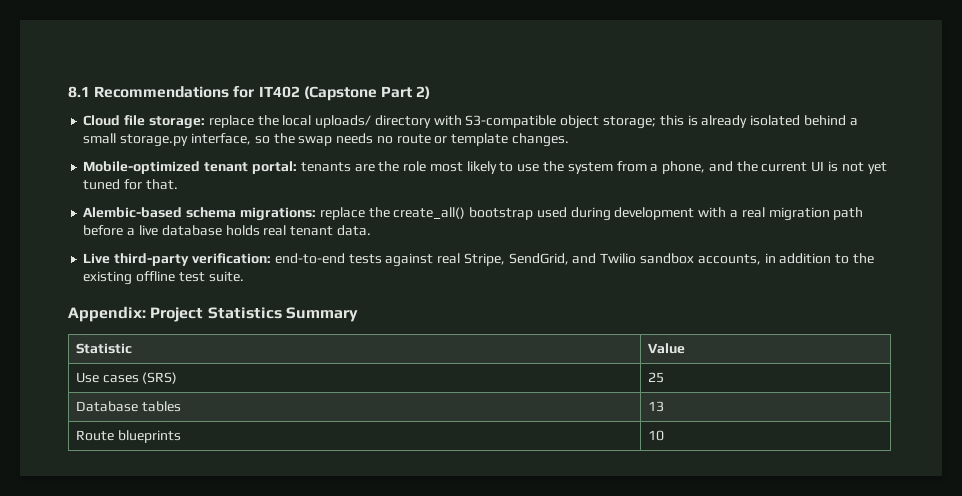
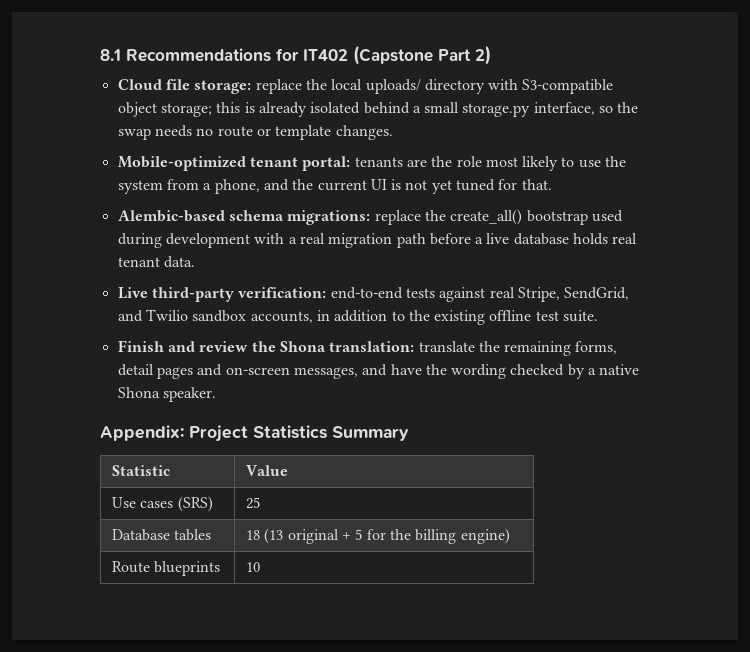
(244, 276) none -> [117,340,618,356] [117,364,640,379] [117,387,216,402] // Finish and review the Shona translation: translate the remaining forms, detail pages and on-screen messages, and have the wording checked by a native Shona speaker.
[647,401,664,412] 13 -> [246,528,510,544] 18 (13 original + 5 for the billing engine)

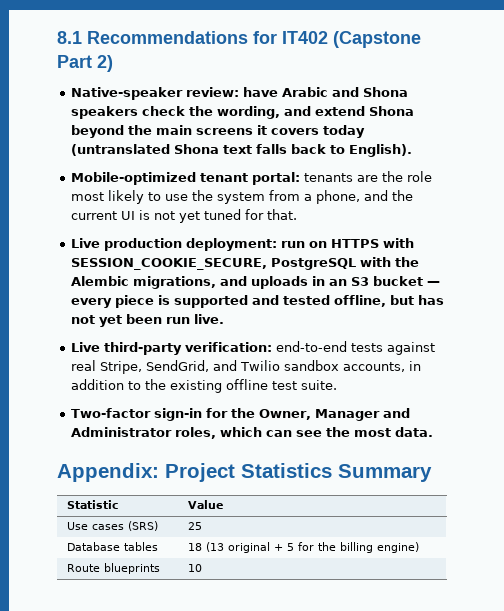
[117,79,614,94] [117,102,639,117] [117,125,393,140] Cloud file storage: replace the local uploads/ directory with S3-compatible object storage; this is already isolated behind a small storage.py interface, so the swap needs no route or template changes. -> [70,87,408,100] [70,106,414,119] [70,125,365,138] [70,144,412,157] Native-speaker review: have Arabic and Shona speakers check the wording, and extend Shona beyond the main screens it covers today (untranslated Shona text falls back to English).
[117,209,623,225] [117,233,638,248] [117,256,195,268] Alembic-based schema migrations: replace the create_all() bootstrap used during development with a real migration path before a live database holds real tenant data. -> [70,238,414,251] [70,257,419,270] [70,276,440,289] [70,295,444,308] [70,314,224,327] Live production deployment: run on HTTPS with SESSION_COOKIE_SECURE, PostgreSQL with the Alembic migrations, and uploads in an S3 bucket — every piece is supported and tested offline, but has not yet been run live.
[117,340,618,356] [117,364,640,379] [117,387,216,402] Finish and review the Shona translation: translate the remaining forms, detail pages and on-screen messages, and have the wording checked by a native Shona speaker. -> [70,408,410,421] [70,427,433,439] Two-factor sign-in for the Owner, Manager and Administrator roles, which can see the most data.

